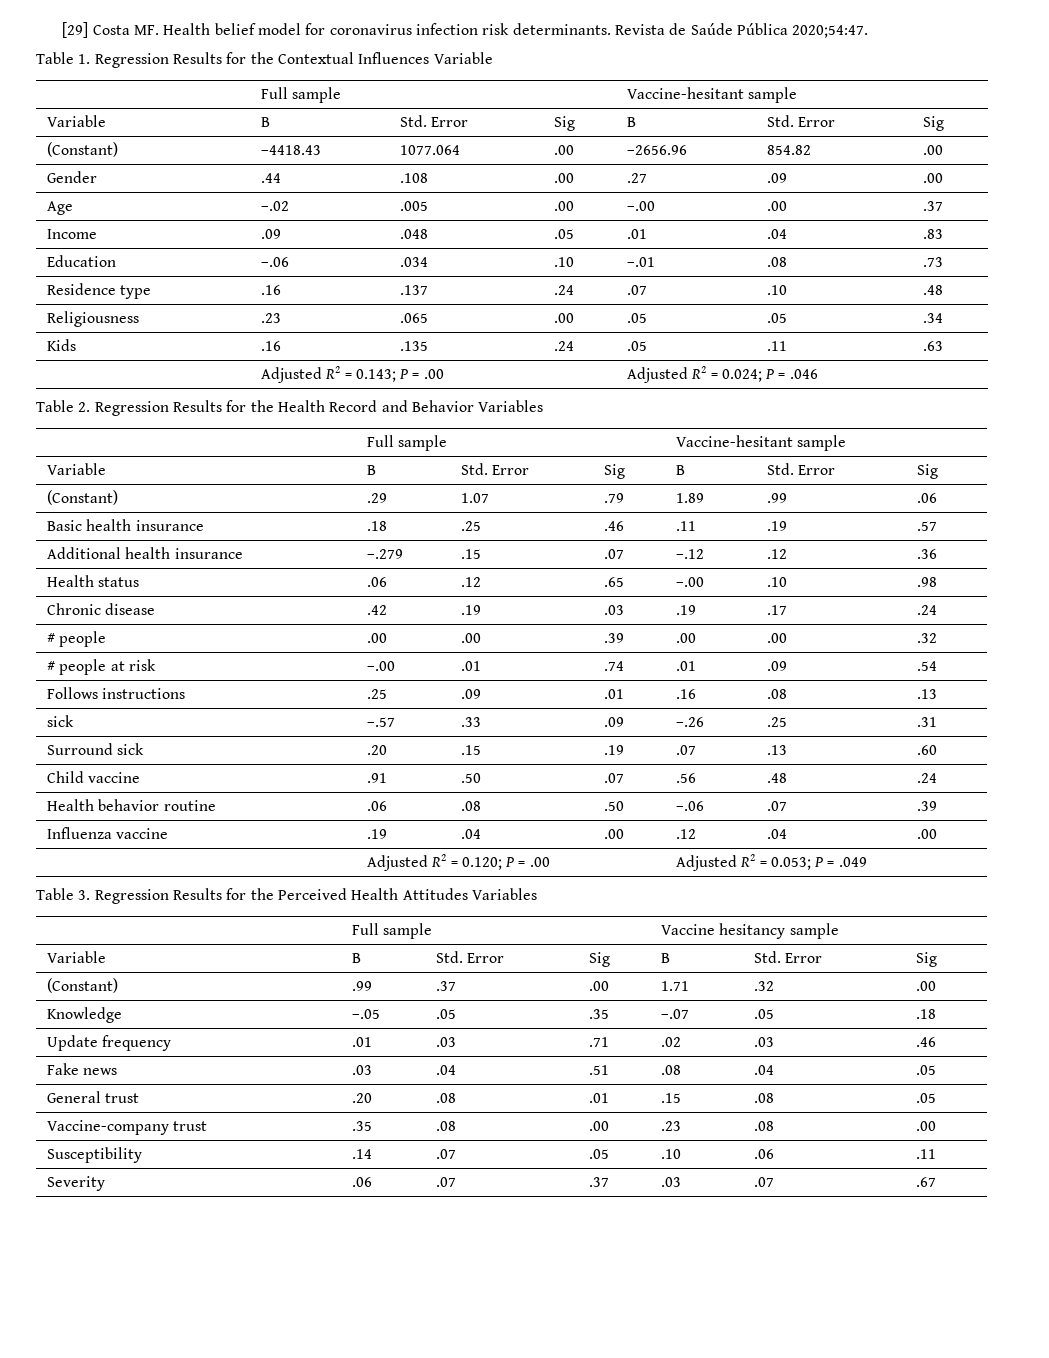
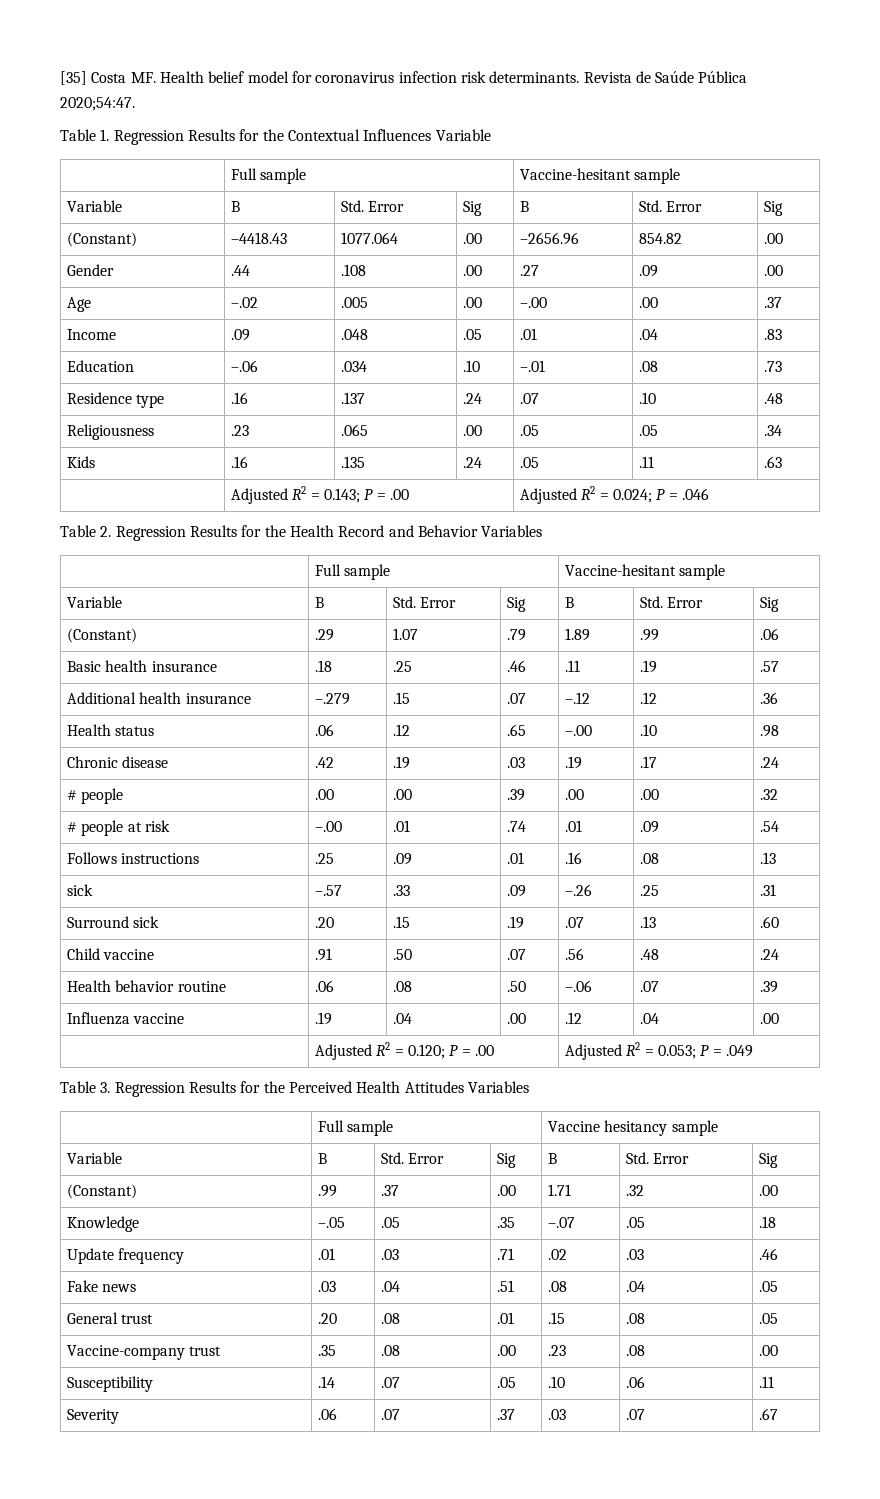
[62,22,89,38] [29] -> [60,71,87,85] [35]

